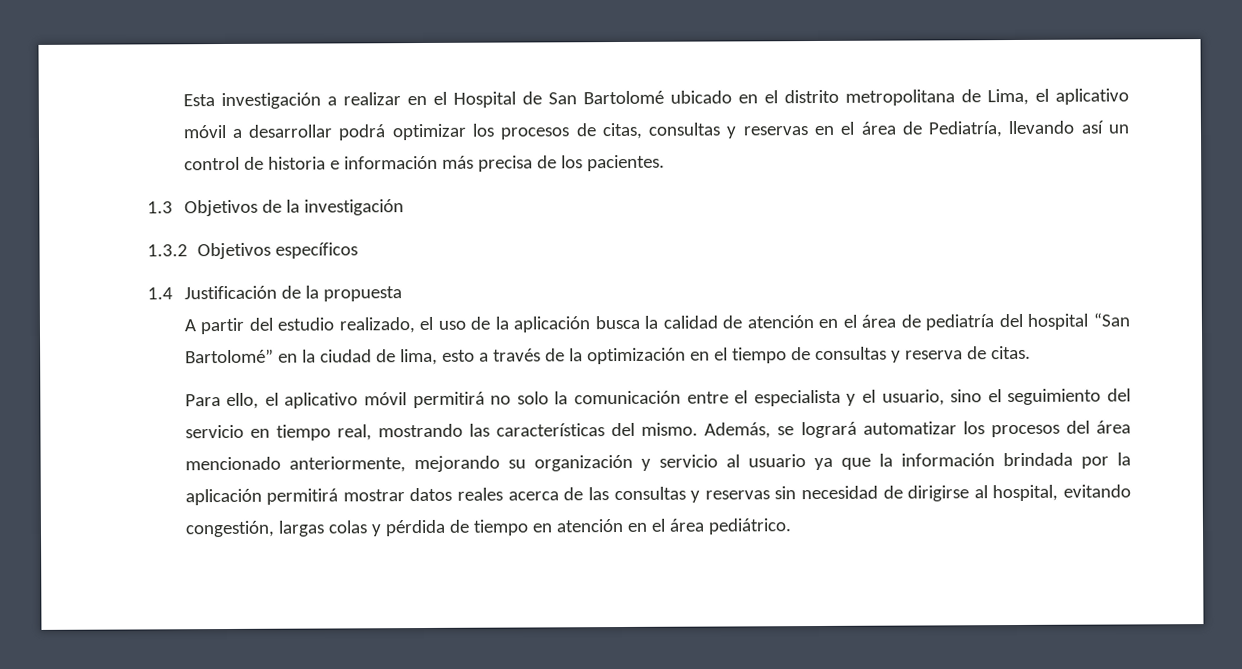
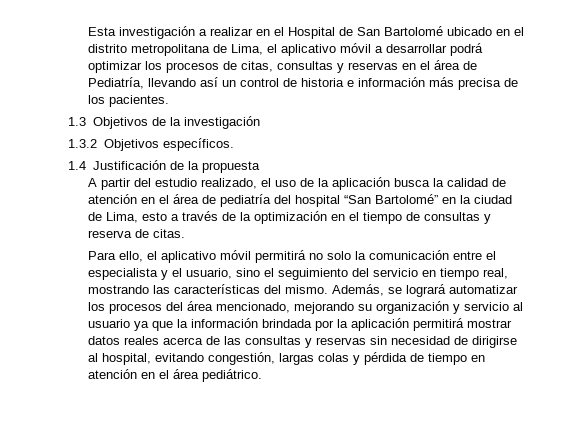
[274,242,358,259] específicos -> [162,138,234,151] específicos.
[399,348,438,366] lima, -> [105,212,138,223] Lima,
[184,456,406,473] mencionado anteriormente, -> [215,302,290,313] mencionado,

